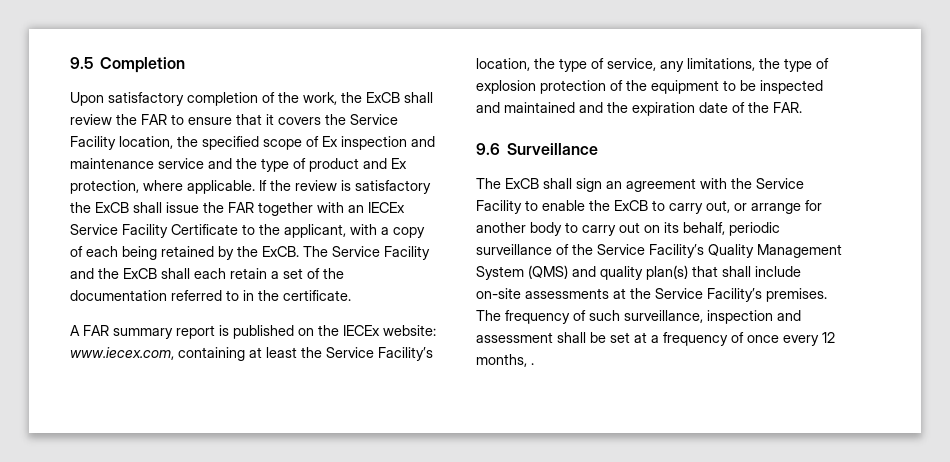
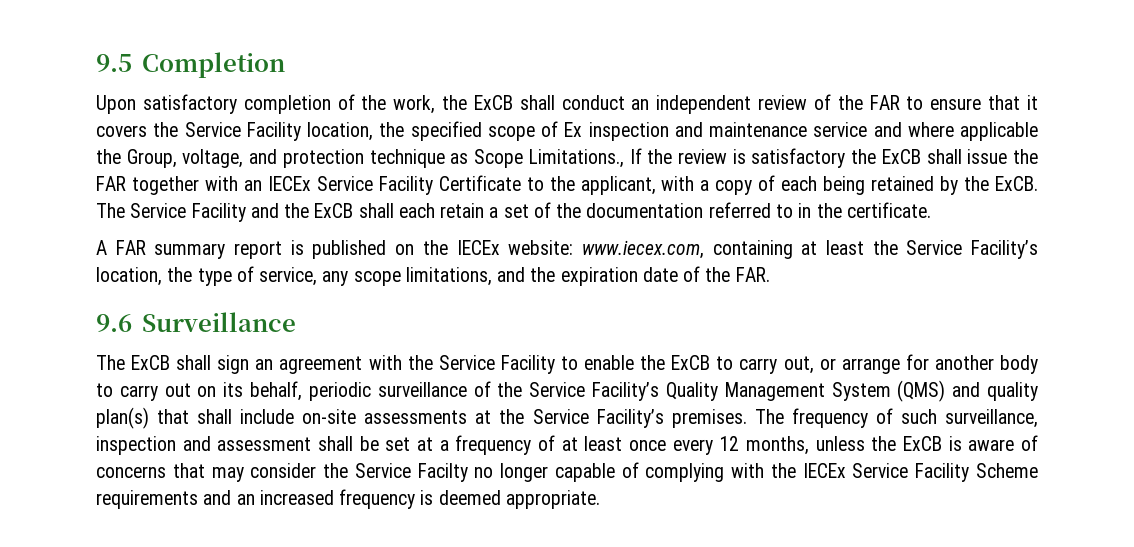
[70,114,112,125] review -> [561,94,831,114] conduct an independent review of
[236,158,407,172] [70,180,255,194] the type of product and Ex protection, where applicable. -> [907,122,1038,141] [96,149,624,168] where applicable the Group, voltage, and protection technique as Scope Limitations.,
[687,58,829,72] [476,80,823,94] [476,102,575,113] limitations, the type of explosion protection of the equipment to be inspected and maintained -> [353,267,492,286] scope limitations,
(744, 337) none -> [561,436,623,451] at least
[531,363,534,365] . -> [815,435,1038,451] [96,462,1038,482] [96,489,600,509] unless the ExCB is aware of concerns that may consider the Service Facilty no longer capable of complying with the IECEx Service Facility Scheme requirements and an increased frequency is deemed appropriate.

